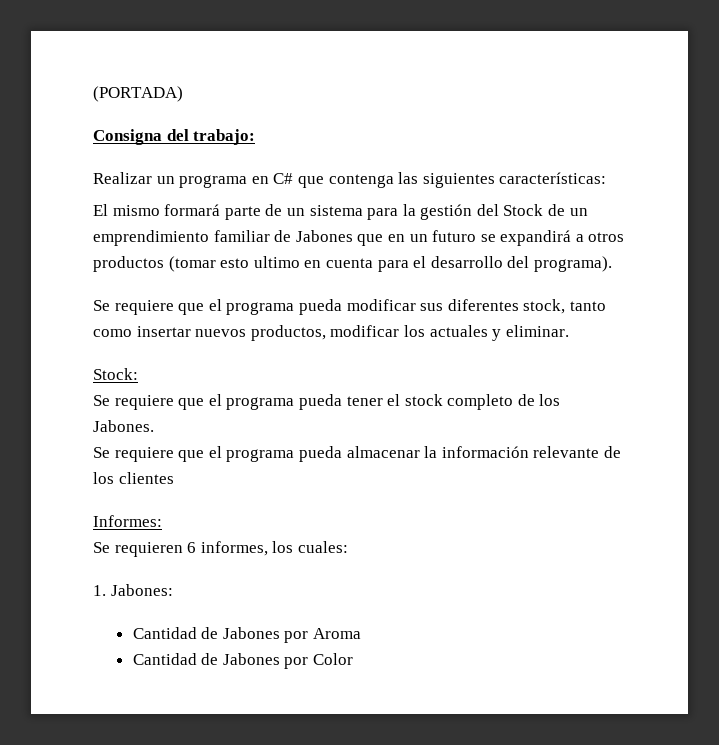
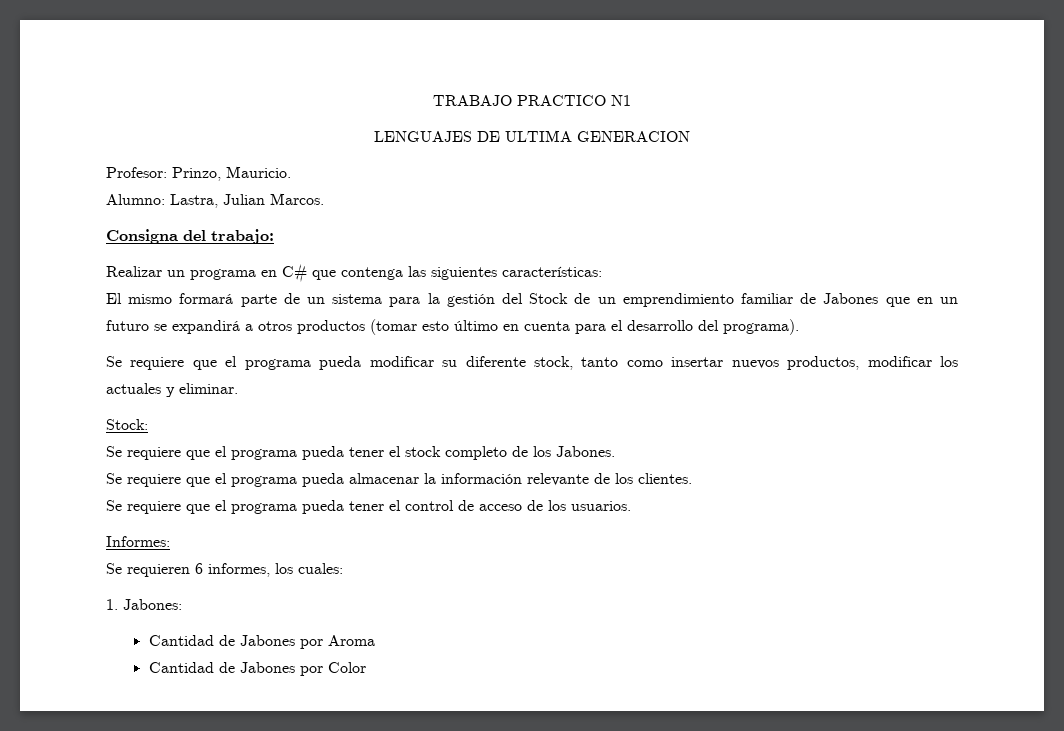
[93,86,183,102] (PORTADA) -> [433,95,631,106] [374,130,690,142] [106,166,291,181] [106,193,324,208] TRABAJO PRACTICO N1 // LENGUAJES DE ULTIMA GENERACION // Profesor: Prinzo, Mauricio. // Alumno: Lastra, Julian Marcos.
[253,256,300,268] ultimo -> [454,320,498,331] último
[420,299,519,311] sus diferentes -> [442,356,526,367] su diferente
[118,472,174,484] clientes -> [638,473,692,484] [106,500,631,514] clientes. // Se requiere que el programa pueda tener el control de acceso de los usuarios.

